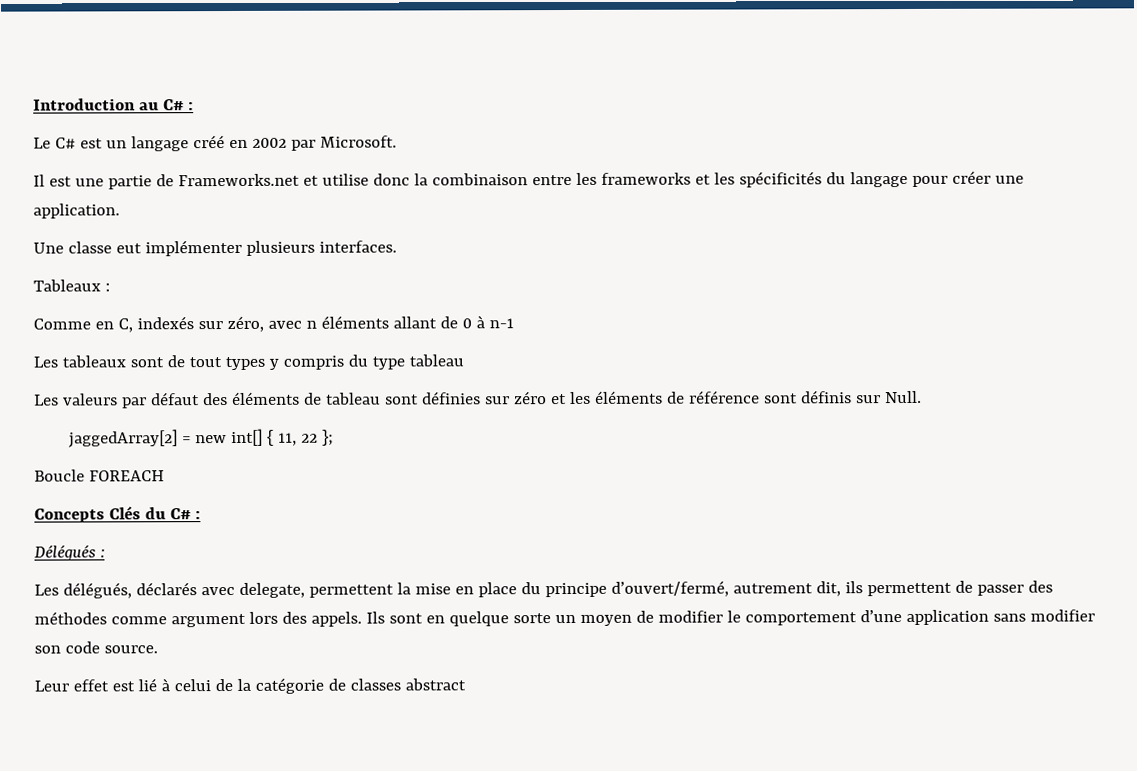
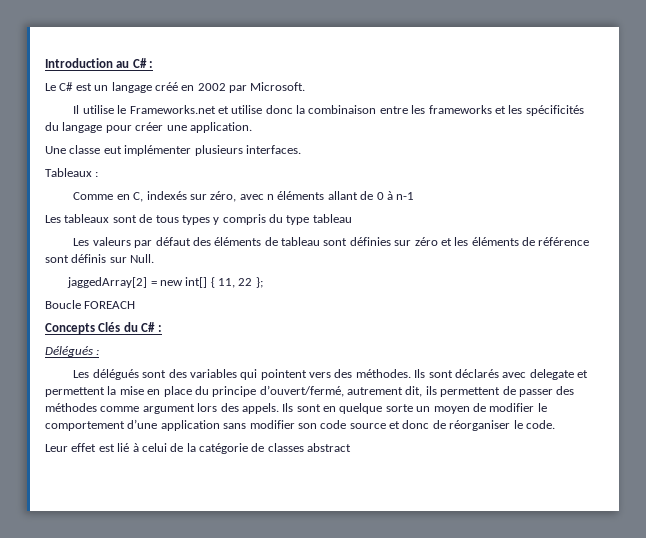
[48,174,174,190] est une partie de -> [82,105,127,114] utilise le
[188,357,222,368] tout -> [155,215,179,223] tous
[62,582,305,599] délégués, déclarés avec delegate, -> [92,369,589,380] délégués sont des variables qui pointent vers des méthodes. Ils sont déclarés avec delegate et
[103,645,158,654] source. -> [349,420,555,431] source et donc de réorganiser le code.

